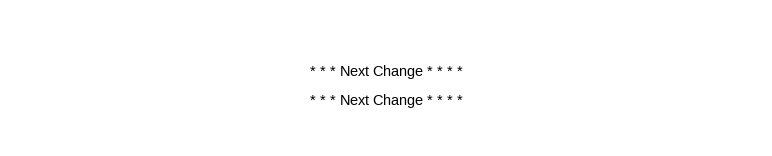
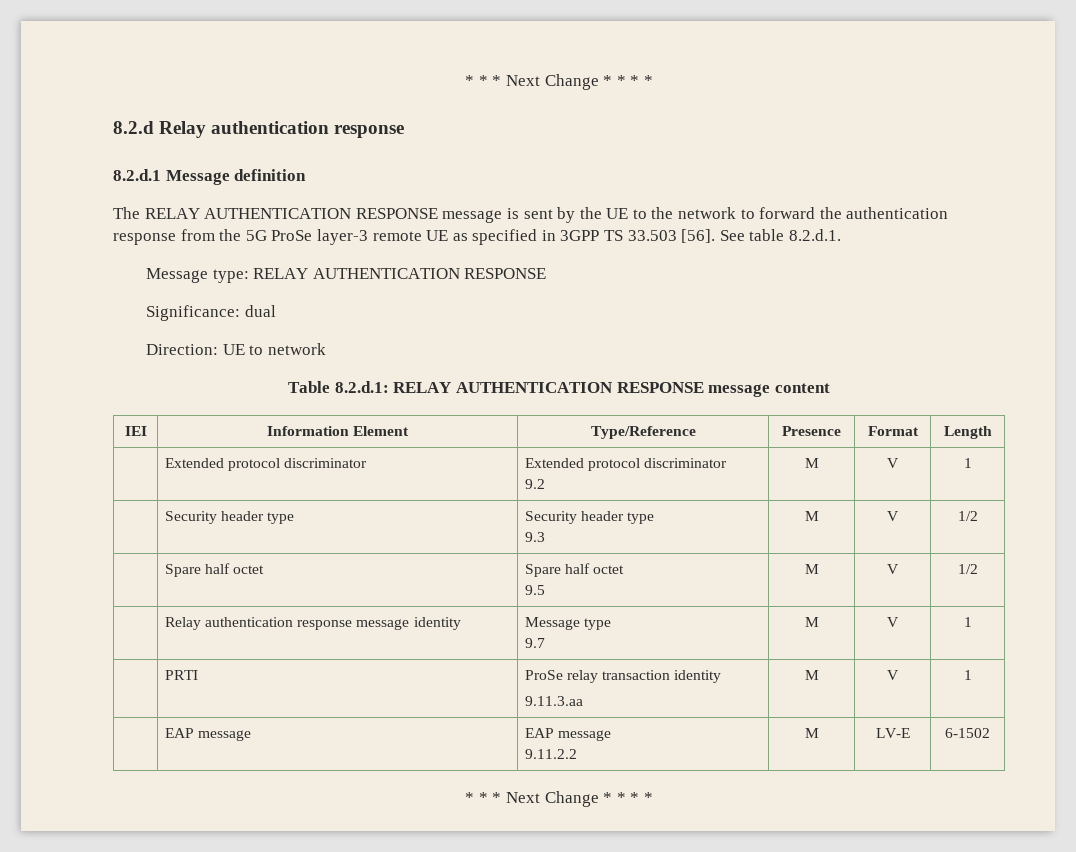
[309,65,463,79] * * * Next Change * * * * -> [465,74,653,90] [113,121,405,138] [113,169,307,185] [113,207,949,223] [113,229,842,245] [145,268,547,283] [145,305,276,321] [145,343,326,355] [288,381,830,397] [124,426,147,436] [266,426,410,436] [590,426,696,439] [782,426,841,436] [867,426,919,436] [943,426,992,439] [164,458,368,471] [524,458,728,471] [524,479,545,489] [804,458,819,468] [887,458,899,468] [963,458,972,468] [164,511,295,524] [524,511,655,524] [524,532,545,542] [804,511,819,521] [887,511,899,521] [957,511,978,521] [164,563,265,577] [524,563,625,577] [524,585,545,595] [804,564,819,574] [887,564,899,574] [957,564,978,574] [164,617,461,630] [524,617,612,630] [524,638,545,648] [804,617,819,627] [887,617,899,627] [963,617,972,627] [164,670,198,680] [524,670,722,683] [524,696,583,706] [804,670,819,680] [887,670,899,680] [963,670,972,680] [164,728,252,741] [524,728,612,741] [524,749,577,759] [804,728,819,738] [875,728,910,738] [945,728,990,738] * * * Next Change * * * * // 8.2.d Relay authentication response // 8.2.d.1 Message definition // The RELAY AUTHENTICATION RESPONSE message is sent by the UE to the network to forward the authentication response from the 5G ProSe layer-3 remote UE as specified in 3GPP TS 33.503 [56]. See table 8.2.d.1. // Message type: RELAY AUTHENTICATION RESPONSE // Significance: dual // Direction: UE to network // Table 8.2.d.1: RELAY AUTHENTICATION RESPONSE message content // IEI | Information Element | Type/Reference | Presence | Format | Length // | Extended protocol discriminator | Extended protocol discriminator // 9.2 | M | V | 1 // | Security header type | Security header type // 9.3 | M | V | 1/2 // | Spare half octet | Spare half octet // 9.5 | M | V | 1/2 // | Relay authentication response message identity | Message type // 9.7 | M | V | 1 // | PRTI | ProSe relay transaction identity // 9.11.3.aa | M | V | 1 // | EAP message | EAP message // 9.11.2.2 | M | LV-E | 6-1502

